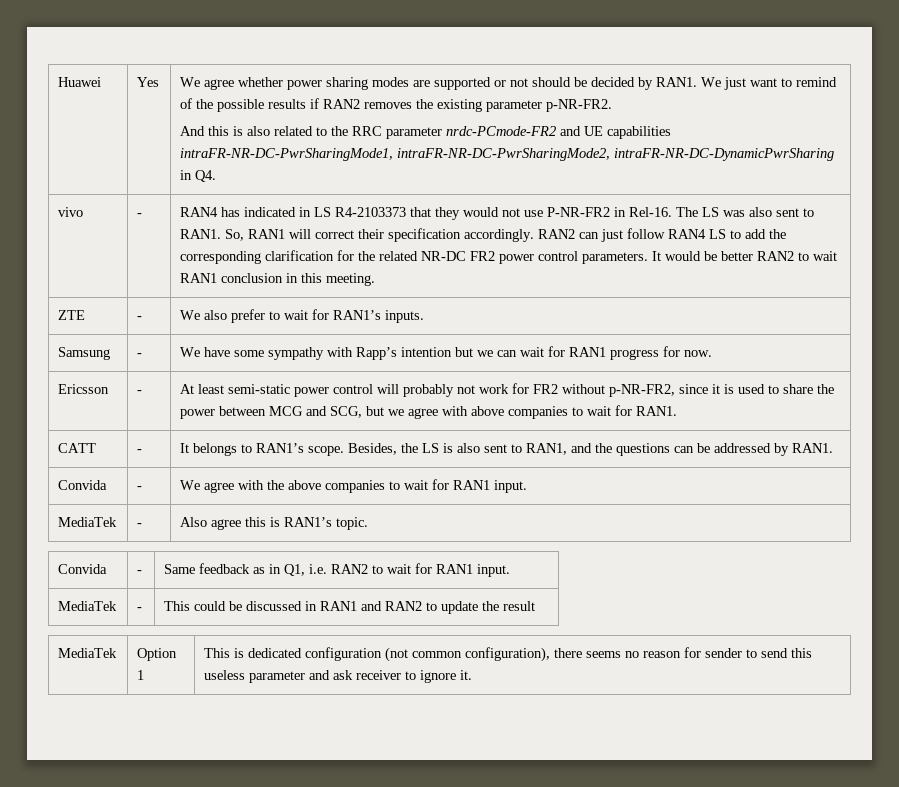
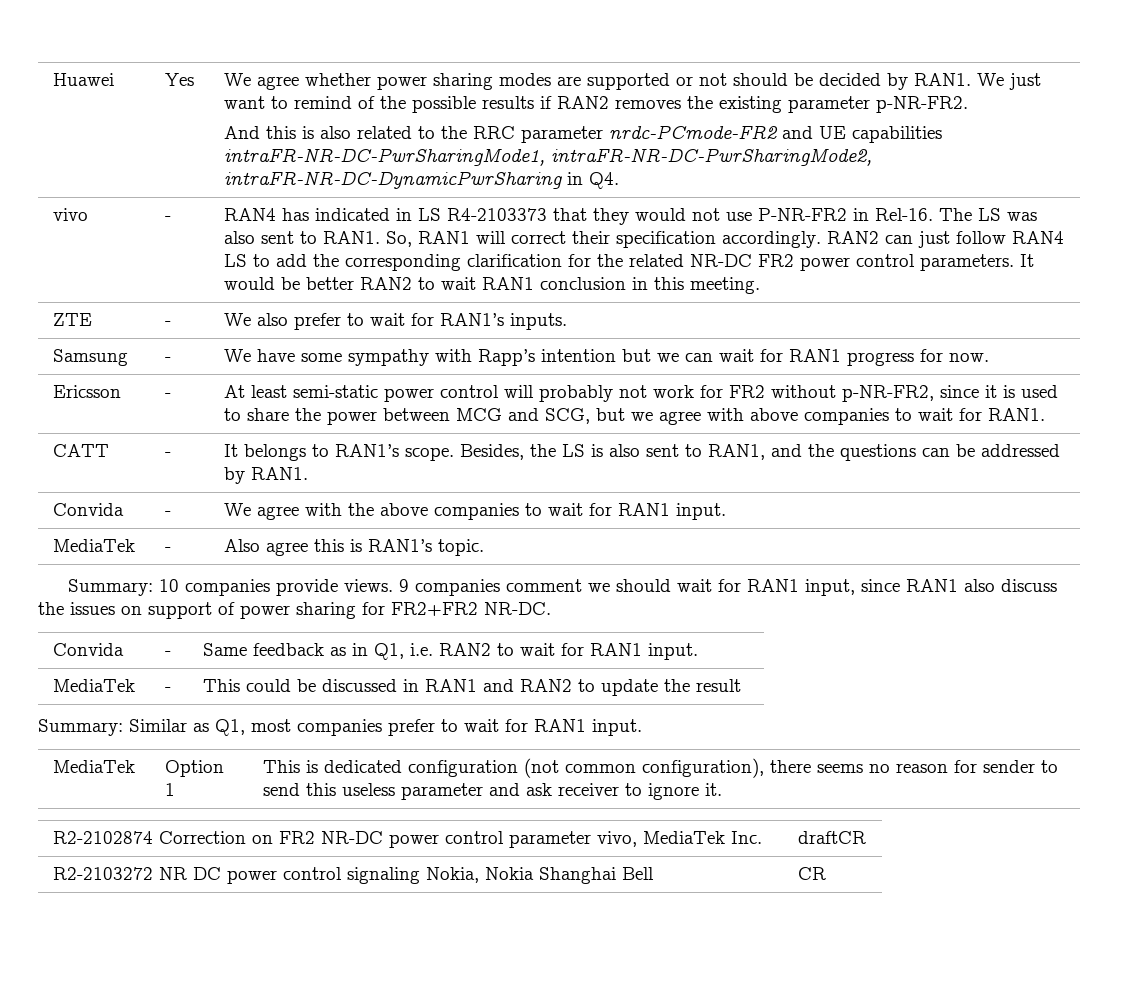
(369, 523) none -> [68,579,1058,596] [38,602,551,619] // Summary: 10 companies provide views. 9 companies comment we should wait for RAN1 input, since RAN1 also discuss the issues on support of power sharing for FR2+FR2 NR-DC.
(536, 606) none -> [38,719,642,736] // Summary: Similar as Q1, most companies prefer to wait for RAN1 input.
(473, 675) none -> [52,831,762,848] [797,831,866,844] [52,867,654,884] [797,867,826,880] // R2-2102874 Correction on FR2 NR-DC power control parameter vivo, MediaTek Inc. | draftCR // R2-2103272 NR DC power control signaling Nokia, Nokia Shanghai Bell | CR

